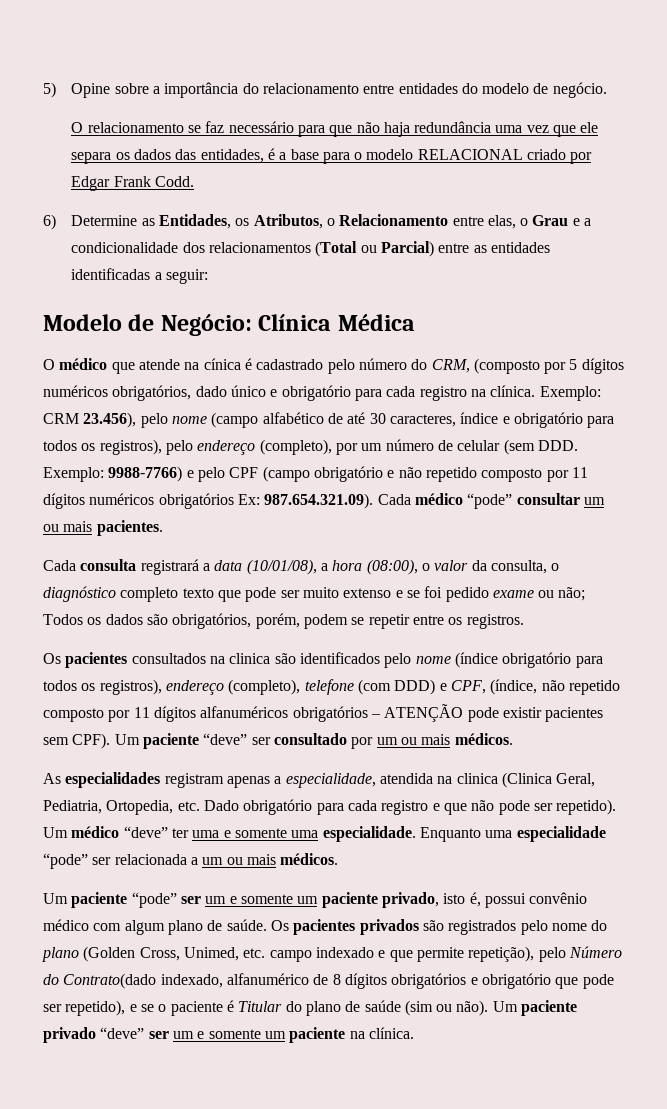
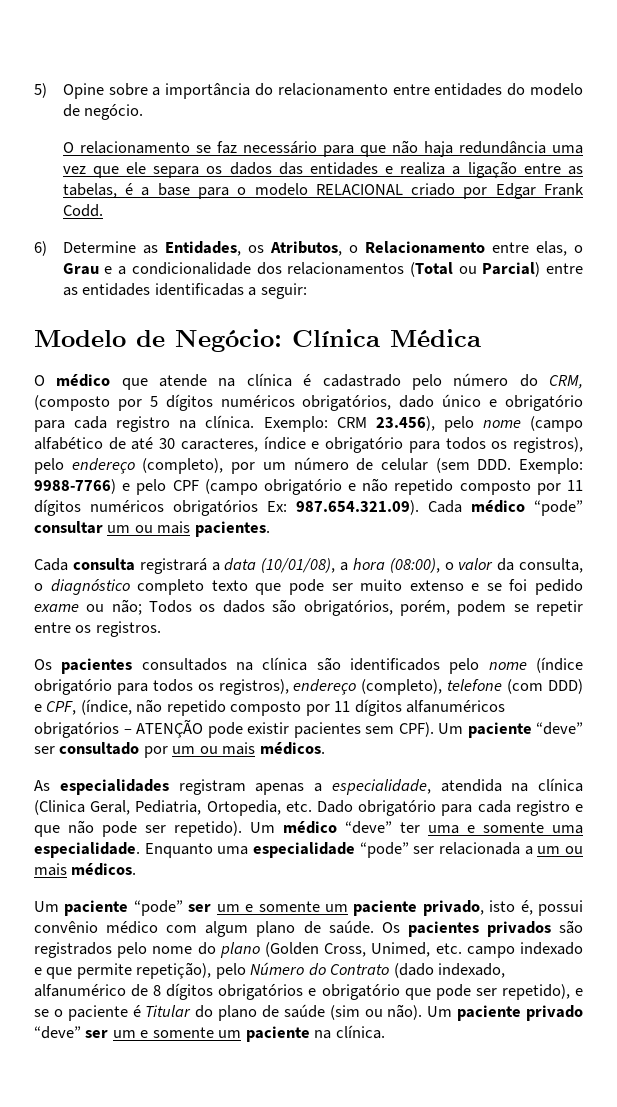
[200,149,264,163] entidades, -> [309,161,583,178] [62,183,117,198] entidades e realiza a ligação entre as tabelas,
[203,358,241,370] cínica -> [246,373,292,387] clínica
[229,653,271,664] clinica -> [262,657,308,671] clínica
[456,773,498,784] clinica -> [538,778,583,792] clínica
[63,973,157,989] Contrato(dado -> [330,963,434,978] Contrato (dado

